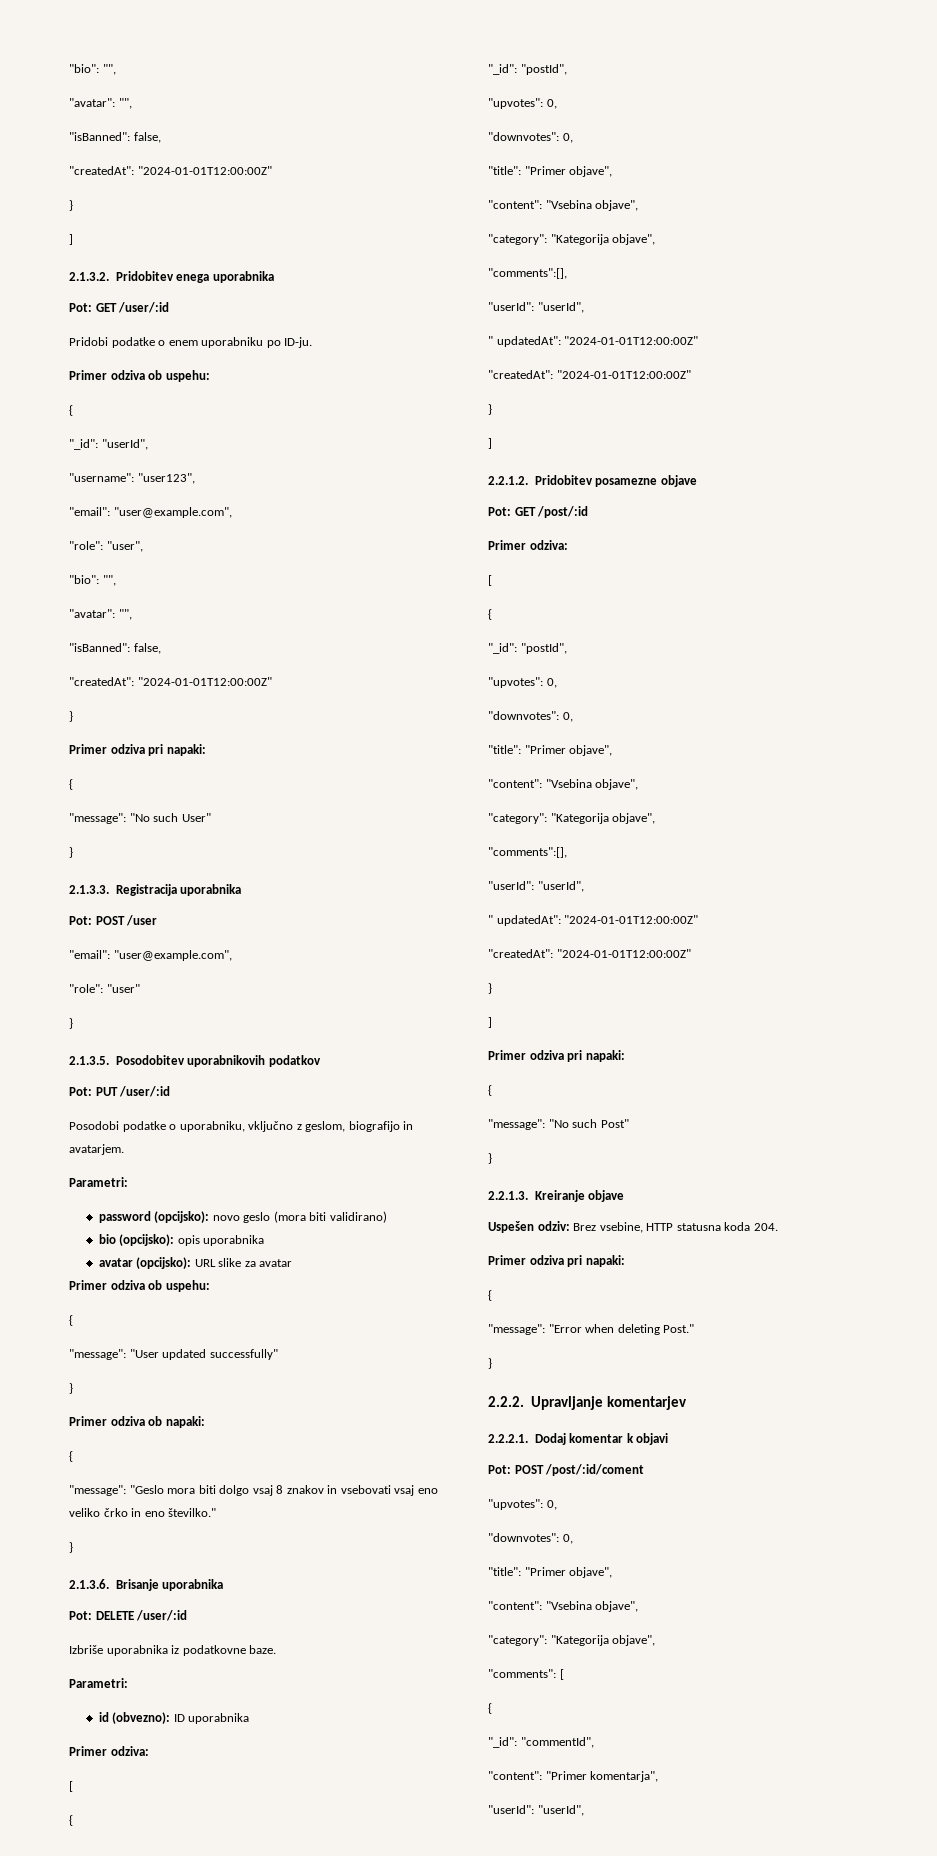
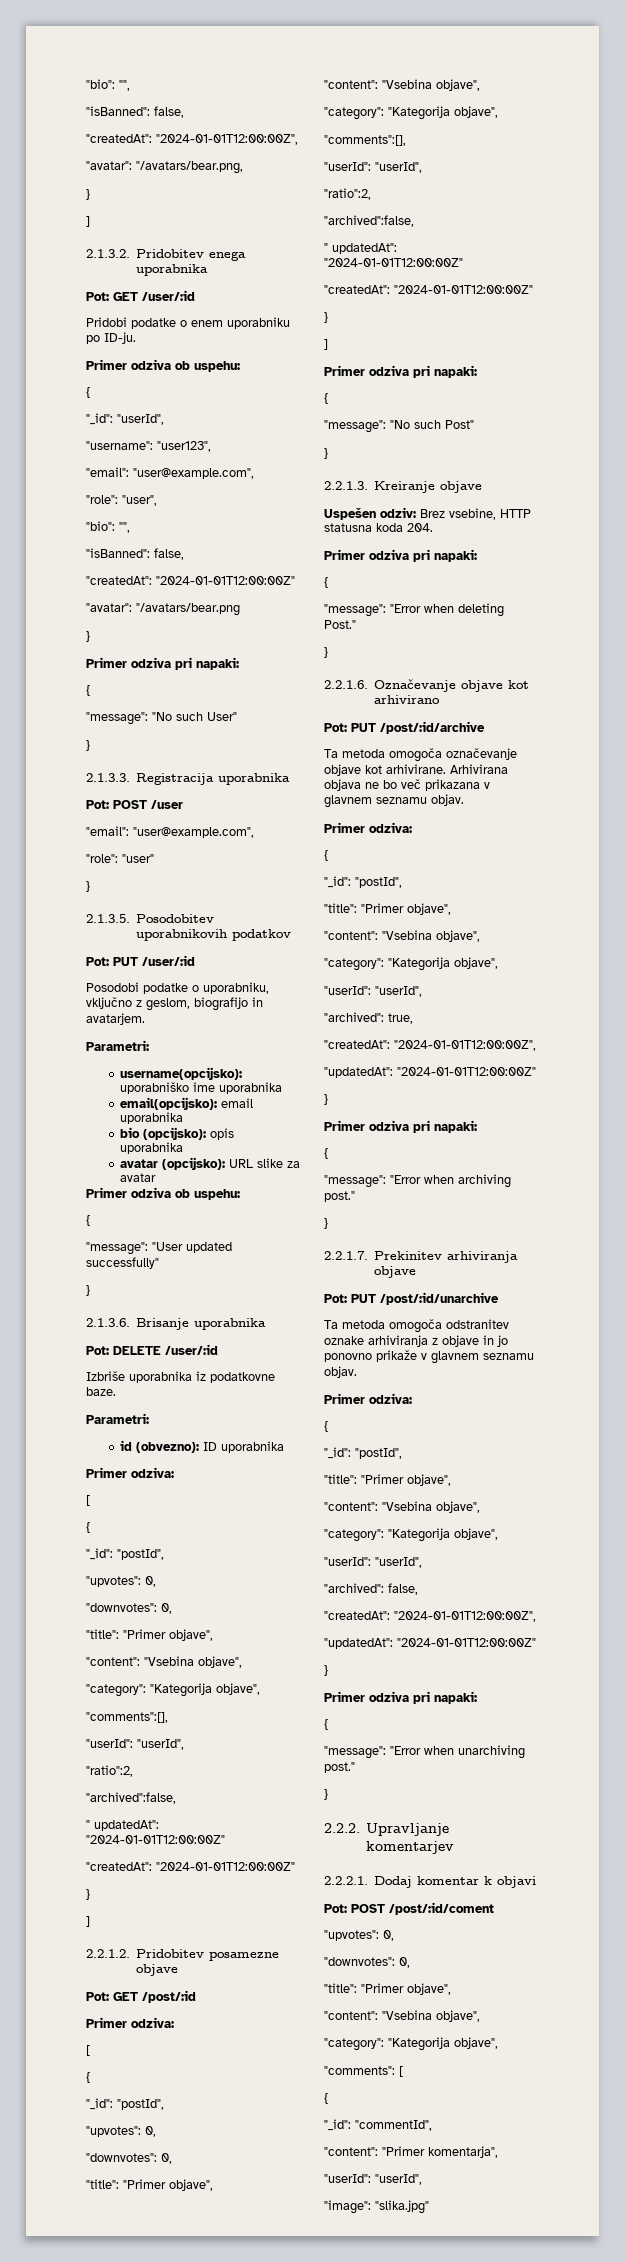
[69,64,116,75] [69,98,132,109] [69,132,161,143] [69,166,272,175] "bio": "", // "avatar": "", // "isBanned": false, // "createdAt": "2024-01-01T12:00:00Z" -> [86,79,130,91] [86,106,184,118] [86,134,298,145] [86,161,243,174] "bio": "", // "isBanned": false, // "createdAt": "2024-01-01T12:00:00Z", // "avatar": "/avatars/bear.png,
[69,609,132,620] [69,643,161,654] [69,677,272,686] // "avatar": "", // "isBanned": false, // "createdAt": "2024-01-01T12:00:00Z" -> [86,548,184,560] [86,576,295,585] [86,603,240,616] // "isBanned": false, // "createdAt": "2024-01-01T12:00:00Z" // "avatar": "/avatars/bear.png
[98,1211,387,1223] password (opcijsko): novo geslo (mora biti validirano) -> [119,1067,242,1080] [119,1082,282,1094] [119,1097,253,1110] [119,1112,183,1124] username(opcijsko): uporabniško ime uporabnika // email(opcijsko): email uporabnika
[69,1416,205,1428] [69,1451,73,1462] [69,1485,438,1496] [69,1508,217,1517] [69,1542,73,1553] // Primer odziva ob napaki: // { // "message": "Geslo mora biti dolgo vsaj 8 znakov in vsebovati vsaj eno veliko črko in eno številko." // } -> (90, 1290) none
(584, 307) none -> [86,1765,133,1777] [86,1792,176,1804] // "ratio":2, // "archived":false,
(584, 886) none -> [324,188,371,200] [324,215,414,227] // "ratio":2, // "archived":false,
(492, 1363) none -> [324,679,530,692] [374,695,441,704] [324,721,485,734] [324,748,517,762] [324,764,508,776] [324,779,490,791] [324,794,464,808] [324,822,412,833] [324,850,328,861] [324,876,402,888] [324,903,451,915] [324,930,480,942] [324,957,498,971] [324,986,422,997] [324,1012,413,1024] [324,1040,536,1051] [324,1067,536,1078] [324,1094,328,1105] [324,1120,477,1133] [324,1148,328,1159] [324,1174,511,1188] [324,1191,355,1202] [324,1218,328,1229] [324,1251,519,1263] [374,1266,417,1278] [324,1292,499,1305] [324,1319,509,1333] [324,1335,508,1347] [324,1350,534,1364] [324,1366,357,1378] [324,1393,412,1404] [324,1421,328,1432] [324,1447,402,1459] [324,1474,451,1486] [324,1501,480,1513] [324,1528,498,1542] [324,1557,422,1568] [324,1583,418,1595] [324,1611,536,1622] [324,1638,536,1649] [324,1665,328,1676] [324,1691,477,1704] [324,1719,328,1730] [324,1745,525,1759] [324,1762,355,1773] [324,1789,328,1800] // 2.2.1.6. Označevanje objave kot arhivirano // Pot: PUT /post/:id/archive // Ta metoda omogoča označevanje objave kot arhivirane. Arhivirana objava ne bo več prikazana v glavnem seznamu objav. // Primer odziva: // { // "_id": "postId", // "title": "Primer objave", // "content": "Vsebina objave", // "category": "Kategorija objave", // "userId": "userId", // "archived": true, // "createdAt": "2024-01-01T12:00:00Z", // "updatedAt": "2024-01-01T12:00:00Z" // } // Primer odziva pri napaki: // { // "message": "Error when archiving post." // } // 2.2.1.7. Prekinitev arhiviranja objave // Pot: PUT /post/:id/unarchive // Ta metoda omogoča odstranitev oznake arhiviranja z objave in jo ponovno prikaže v glavnem seznamu objav. // Primer odziva: // { // "_id": "postId", // "title": "Primer objave", // "content": "Vsebina objave", // "category": "Kategorija objave", // "userId": "userId", // "archived": false, // "createdAt": "2024-01-01T12:00:00Z", // "updatedAt": "2024-01-01T12:00:00Z" // } // Primer odziva pri napaki: // { // "message": "Error when unarchiving post." // }
(584, 1810) none -> [324,2200,429,2214] // "image": "slika.jpg"

